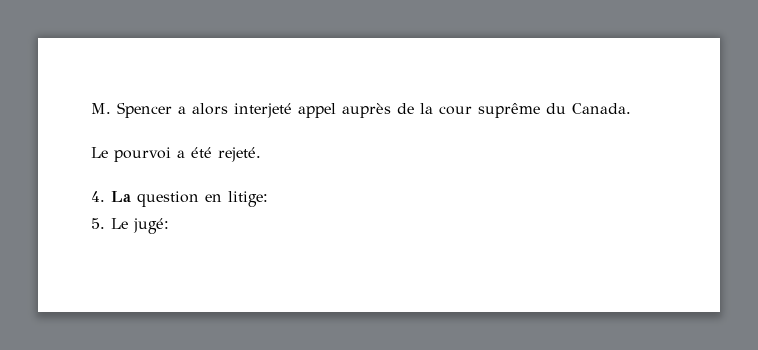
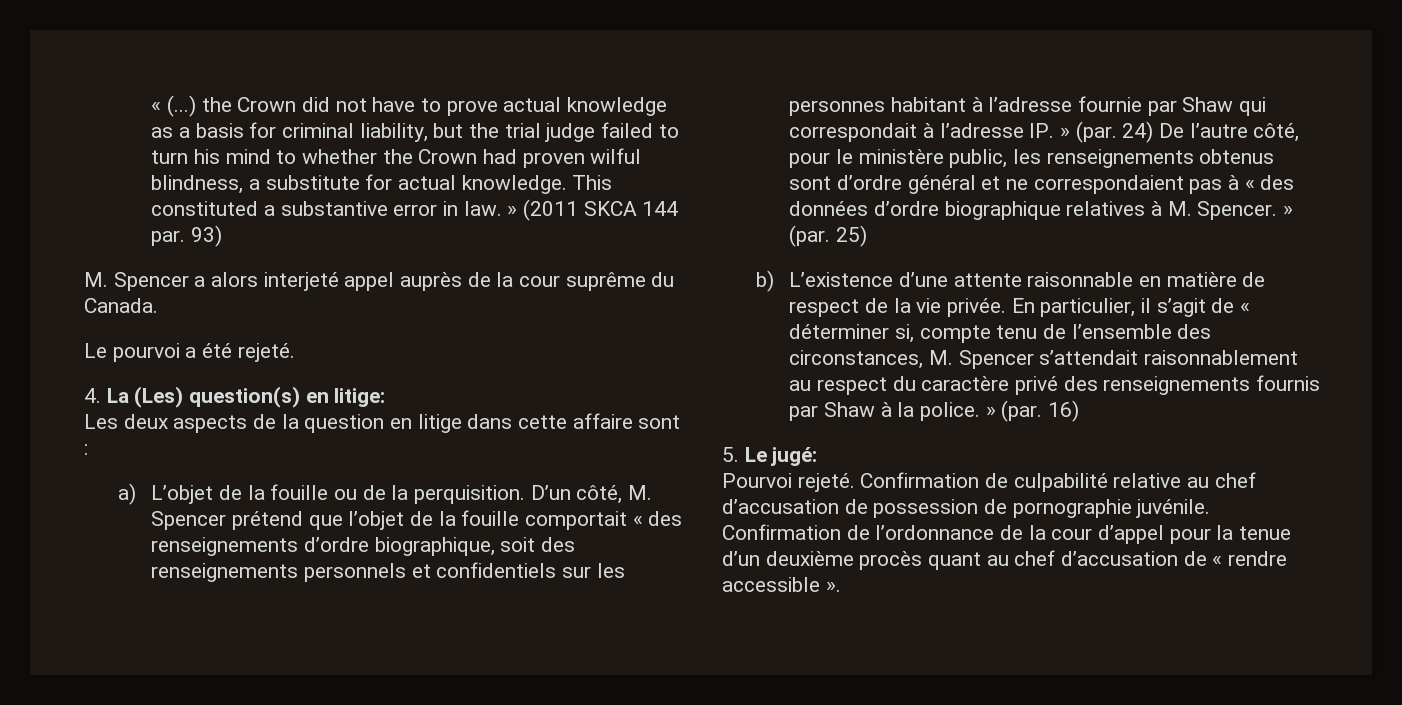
(91, 108) none -> [151,95,667,117] [151,122,679,142] [151,148,642,168] [151,174,613,194] [151,199,679,221] [151,225,222,247] « (...) the Crown did not have to prove actual knowledge as a basis for criminal liability, but the trial judge failed to turn his mind to whether the Crown had proven wilful blindness, a substitute for actual knowledge. This constituted a substantive error in law. » (2011 SKCA 144 par. 93) //
[137,191,268,207] [91,218,169,234] question en litige: // 5. Le jugé: -> [134,386,386,408] [84,413,681,433] [84,444,88,455] [117,483,652,505] [151,510,683,530] [151,537,575,556] [151,562,625,582] [789,96,1266,116] [789,121,1300,143] [789,149,1275,168] [789,175,1295,194] [789,201,1293,220] [789,225,867,247] [755,270,1266,292] [789,298,1250,317] [789,324,1212,343] [789,350,1298,369] [789,375,1320,395] [789,400,1079,422] [722,447,818,466] [722,472,1256,492] [722,499,1211,518] [722,524,1292,544] [722,550,1288,570] [722,577,841,592] (Les) question(s) en litige: // Les deux aspects de la question en litige dans cette affaire sont : // a) L’objet de la fouille ou de la perquisition. D’un côté, M. Spencer prétend que l’objet de la fouille comportait « des renseignements d’ordre biographique, soit des renseignements personnels et confidentiels sur les personnes habitant à l’adresse fournie par Shaw qui correspondait à l’adresse IP. » (par. 24) De l’autre côté, pour le ministère public, les renseignements obtenus sont d’ordre général et ne correspondaient pas à « des données d’ordre biographique relatives à M. Spencer. » (par. 25) // b) L’existence d’une attente raisonnable en matière de respect de la vie privée. En particulier, il s’agit de « déterminer si, compte tenu de l’ensemble des circonstances, M. Spencer s’attendait raisonnablement au respect du caractère privé des renseignements fournis par Shaw à la police. » (par. 16) // 5. Le jugé: // Pourvoi rejeté. Confirmation de culpabilité relative au chef d’accusation de possession de pornographie juvénile. Confirmation de l’ordonnance de la cour d’appel pour la tenue d’un deuxième procès quant au chef d’accusation de « rendre accessible ».

